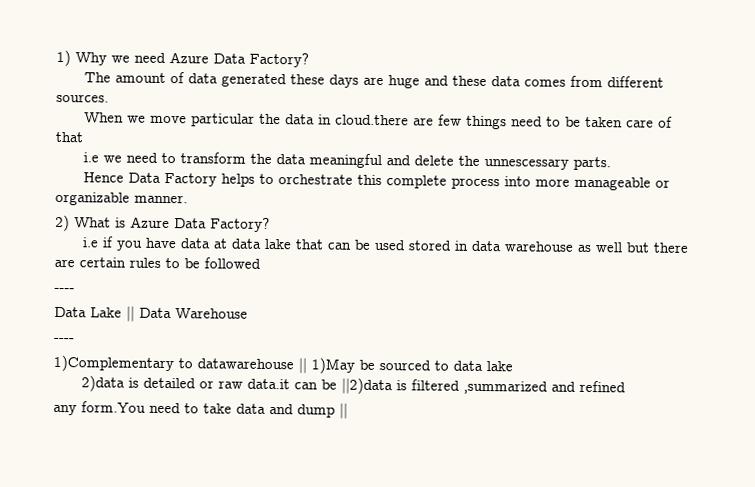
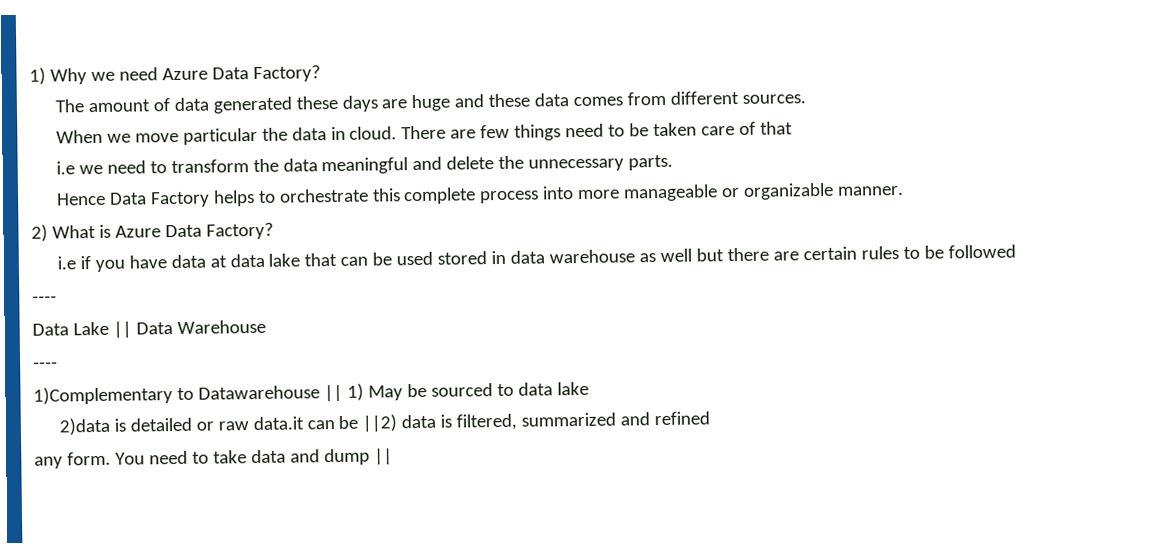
[335,114,410,126] cloud.there -> [349,125,447,140] cloud. There
[484,158,570,170] unnescessary -> [528,158,625,172] unnecessary
[197,357,355,374] datawarehouse || 1)May -> [197,383,403,402] Datawarehouse || 1) May
[341,377,549,395] ||2)data is filtered ,summarized -> [362,412,617,432] ||2) data is filtered, summarized
[81,401,146,413] form.You -> [66,451,145,466] form. You

